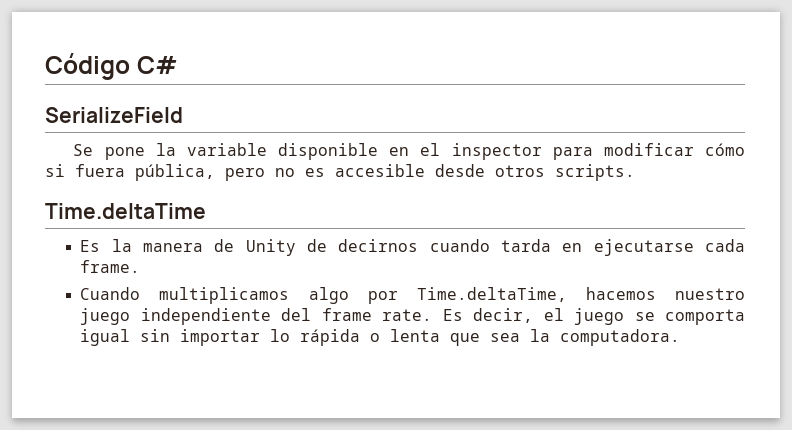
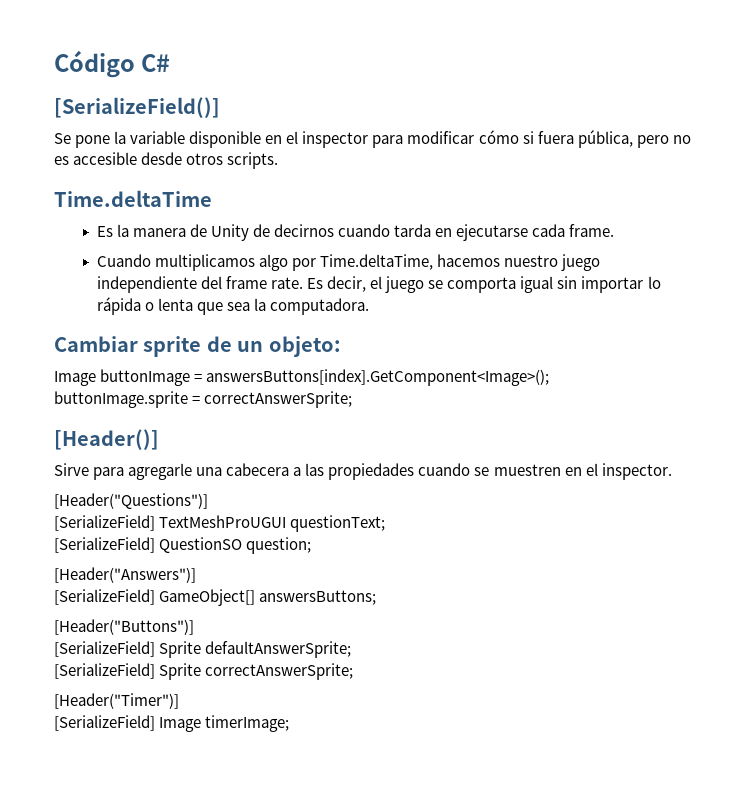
[45,107,183,123] SerializeField -> [54,97,220,118] [SerializeField()]
(681, 337) none -> [54,336,341,357] [54,369,550,386] [54,391,353,408] [54,429,159,450] [54,463,672,480] [54,493,208,509] [54,515,386,532] [54,537,312,554] [54,567,196,583] [54,589,377,606] [54,619,194,635] [54,641,352,658] [54,663,354,680] [54,693,179,709] [54,715,290,732] // Cambiar sprite de un objeto: // Image buttonImage = answersButtons[index].GetComponent<Image>(); // buttonImage.sprite = correctAnswerSprite; // [Header()] // Sirve para agregarle una cabecera a las propiedades cuando se muestren en el inspector. // [Header("Questions")] // [SerializeField] TextMeshProUGUI questionText; // [SerializeField] QuestionSO question; // [Header("Answers")] // [SerializeField] GameObject[] answersButtons; // [Header("Buttons")] // [SerializeField] Sprite defaultAnswerSprite; // [SerializeField] Sprite correctAnswerSprite; // [Header("Timer")] // [SerializeField] Image timerImage;

